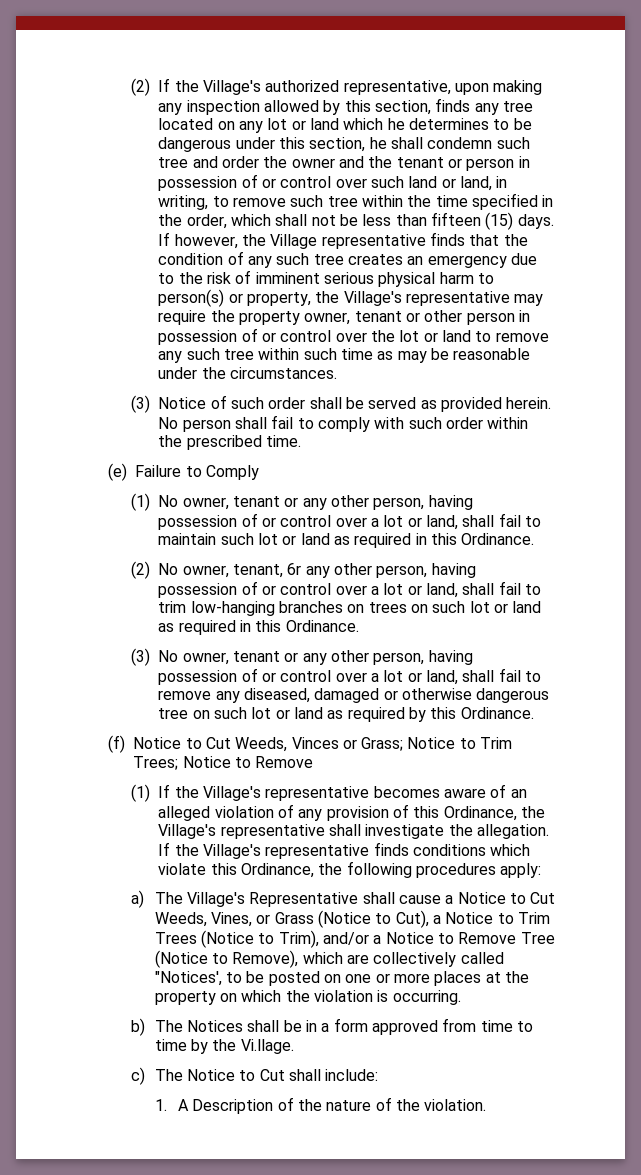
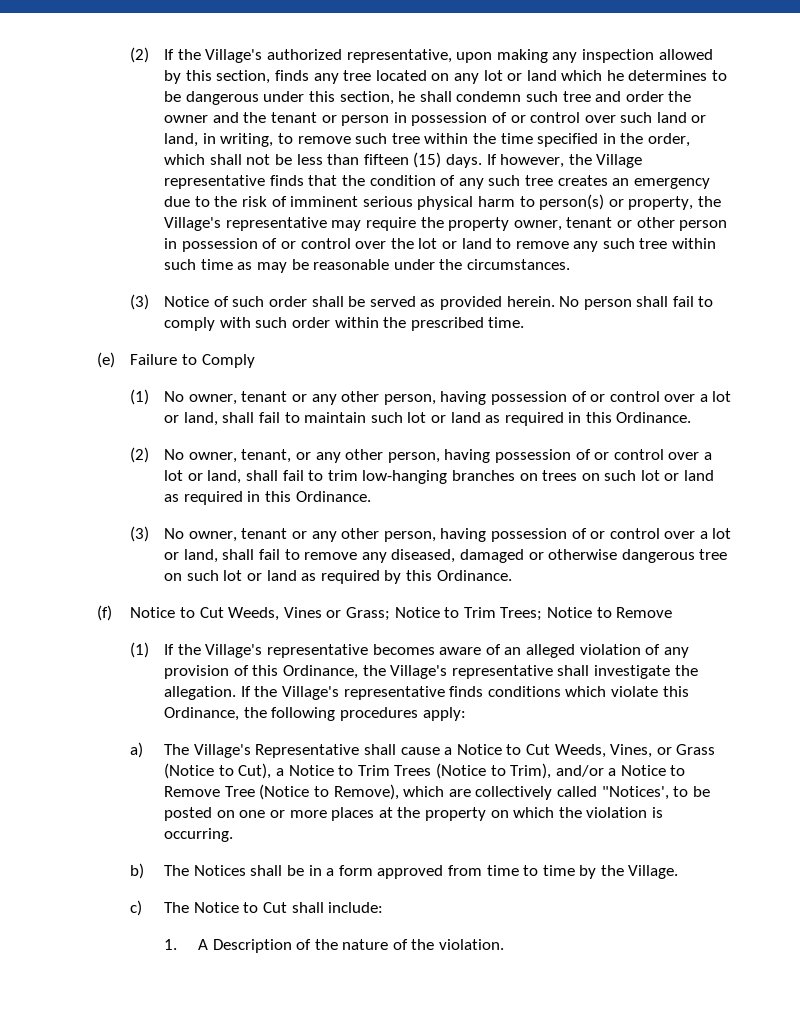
[287,563,302,575] 6r -> [295,452,311,460] or
[291,737,339,749] Vinces -> [283,607,322,618] Vines
[240,1039,294,1054] Vi.llage. -> [628,865,679,879] Village.

